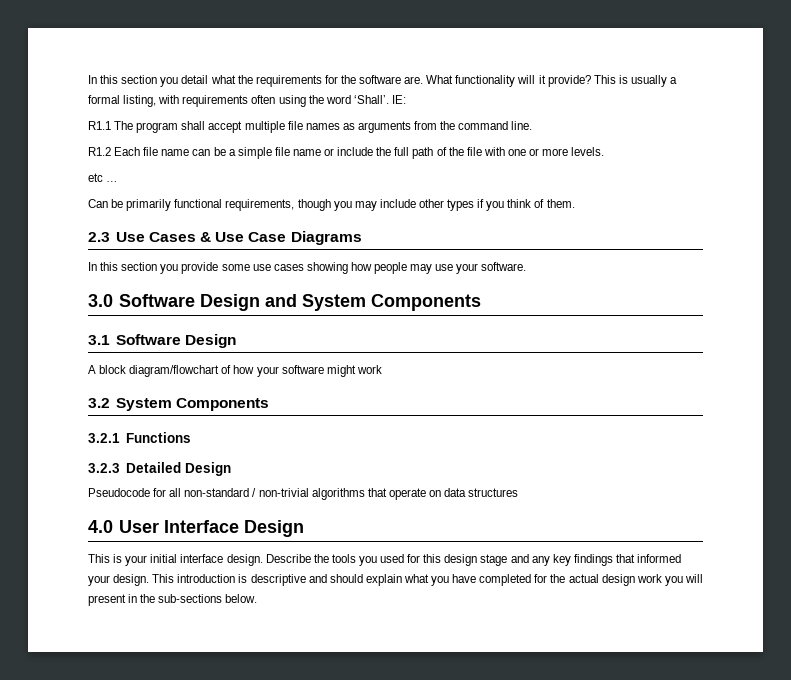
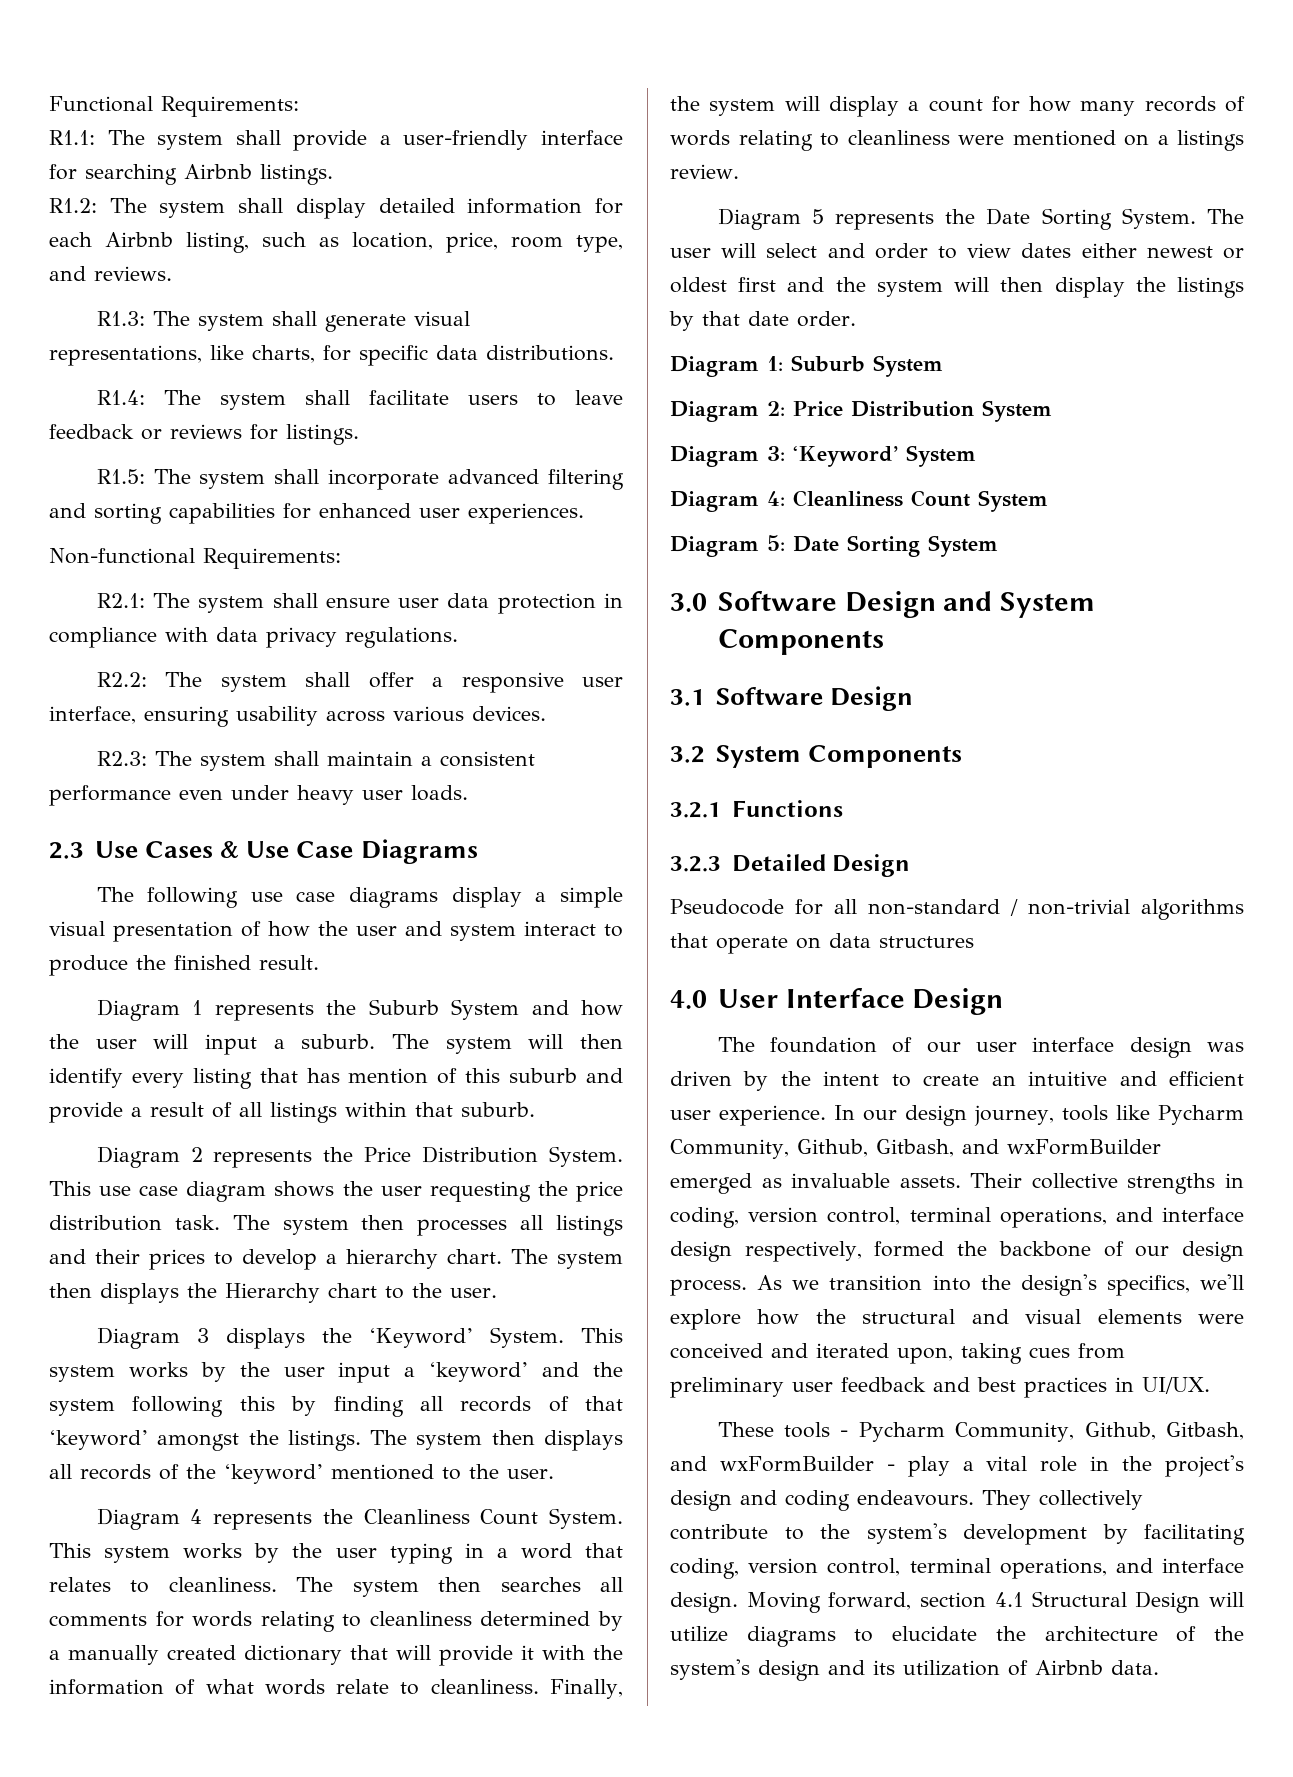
[88,75,678,87] [88,95,406,107] [88,121,533,133] [88,147,605,159] [88,173,119,182] [88,199,575,211] In this section you detail what the requirements for the software are. What functionality will it provide? This is usually a formal listing, with requirements often using the word ‘Shall’. IE: // R1.1 The program shall accept multiple file names as arguments from the command line. // R1.2 Each file name can be a simple file name or include the full path of the file with one or more levels. // etc … // Can be primarily functional requirements, though you may include other types if you think of them. -> [49,96,299,117] [49,130,623,151] [49,164,333,185] [49,198,623,219] [49,232,623,253] [49,266,172,281] [96,311,470,332] [49,345,614,366] [96,390,624,410] [49,424,359,445] [96,469,624,490] [49,503,584,524] [49,548,341,569] [96,593,624,614] [49,627,458,648] [96,672,623,693] [49,706,546,727] [96,751,535,771] [49,785,468,806] Functional Requirements: // R1.1: The system shall provide a user-friendly interface for searching Airbnb listings. // R1.2: The system shall display detailed information for each Airbnb listing, such as location, price, room type, and reviews. // R1.3: The system shall generate visual representations, like charts, for specific data distributions. // R1.4: The system shall facilitate users to leave feedback or reviews for listings. // R1.5: The system shall incorporate advanced filtering and sorting capabilities for enhanced user experiences. // Non-functional Requirements: // R2.1: The system shall ensure user data protection in compliance with data privacy regulations. // R2.2: The system shall offer a responsive user interface, ensuring usability across various devices. // R2.3: The system shall maintain a consistent performance even under heavy user loads.
[88,262,527,274] In this section you provide some use cases showing how people may use your software. -> [96,887,623,908] [49,921,623,942] [49,955,319,976] [96,999,623,1021] [49,1034,623,1055] [49,1068,624,1089] [49,1102,535,1123] [96,1146,623,1168] [49,1181,623,1202] [49,1215,623,1236] [49,1249,623,1270] [49,1283,497,1304] [96,1327,624,1349] [49,1362,624,1383] [49,1396,623,1417] [49,1430,623,1451] [49,1464,554,1484] [96,1508,624,1530] [49,1543,624,1564] [49,1577,624,1597] [49,1611,623,1632] [49,1645,623,1666] [49,1679,624,1699] [670,96,1245,117] [670,130,1244,151] [670,164,739,179] [717,208,1244,230] [670,243,1244,259] [670,277,1244,298] [669,311,856,331] [670,355,943,377] [670,400,1052,422] [670,445,976,467] [670,490,1048,512] [670,535,998,557] The following use case diagrams display a simple visual presentation of how the user and system interact to produce the finished result. // Diagram 1 represents the Suburb System and how the user will input a suburb. The system will then identify every listing that has mention of this suburb and provide a result of all listings within that suburb. // Diagram 2 represents the Price Distribution System. This use case diagram shows the user requesting the price distribution task. The system then processes all listings and their prices to develop a hierarchy chart. The system then displays the Hierarchy chart to the user. // Diagram 3 displays the ‘Keyword’ System. This system works by the user input a ‘keyword’ and the system following this by finding all records of that ‘keyword’ amongst the listings. The system then displays all records of the ‘keyword’ mentioned to the user. // Diagram 4 represents the Cleanliness Count System. This system works by the user typing in a word that relates to cleanliness. The system then searches all comments for words relating to cleanliness determined by a manually created dictionary that will provide it with the information of what words relate to cleanliness. Finally, the system will display a count for how many records of words relating to cleanliness were mentioned on a listings review. // Diagram 5 represents the Date Sorting System. The user will select and order to view dates either newest or oldest first and the system will then display the listings by that date order. // Diagram 1: Suburb System // Diagram 2: Price Distribution System // Diagram 3: ‘Keyword’ System // Diagram 4: Cleanliness Count System // Diagram 5: Date Sorting System
[88,365,382,377] // A block diagram/flowchart of how your software might work -> (913, 698) none
[88,554,682,566] [88,574,703,586] [88,594,258,606] This is your initial interface design. Describe the tools you used for this design stage and any key findings that informed your design. This introduction is descriptive and should explain what you have completed for the actual design work you will present in the sub-sections below. -> [717,1037,1244,1058] [670,1071,1244,1091] [670,1105,1244,1126] [670,1139,1161,1159] [670,1173,1244,1194] [670,1207,1244,1228] [670,1241,1244,1262] [670,1274,1244,1296] [670,1309,1244,1330] [670,1343,1125,1364] [670,1377,1210,1398] [717,1422,1244,1442] [670,1455,1244,1477] [670,1490,1143,1511] [670,1523,1245,1545] [670,1558,1244,1579] [670,1591,1244,1613] [670,1626,1244,1647] [670,1659,1159,1681] The foundation of our user interface design was driven by the intent to create an intuitive and efficient user experience. In our design journey, tools like Pycharm Community, Github, Gitbash, and wxFormBuilder emerged as invaluable assets. Their collective strengths in coding, version control, terminal operations, and interface design respectively, formed the backbone of our design process. As we transition into the design's specifics, we'll explore how the structural and visual elements were conceived and iterated upon, taking cues from preliminary user feedback and best practices in UI/UX. // These tools - Pycharm Community, Github, Gitbash, and wxFormBuilder - play a vital role in the project's design and coding endeavours. They collectively contribute to the system's development by facilitating coding, version control, terminal operations, and interface design. Moving forward, section 4.1 Structural Design will utilize diagrams to elucidate the architecture of the system's design and its utilization of Airbnb data.

